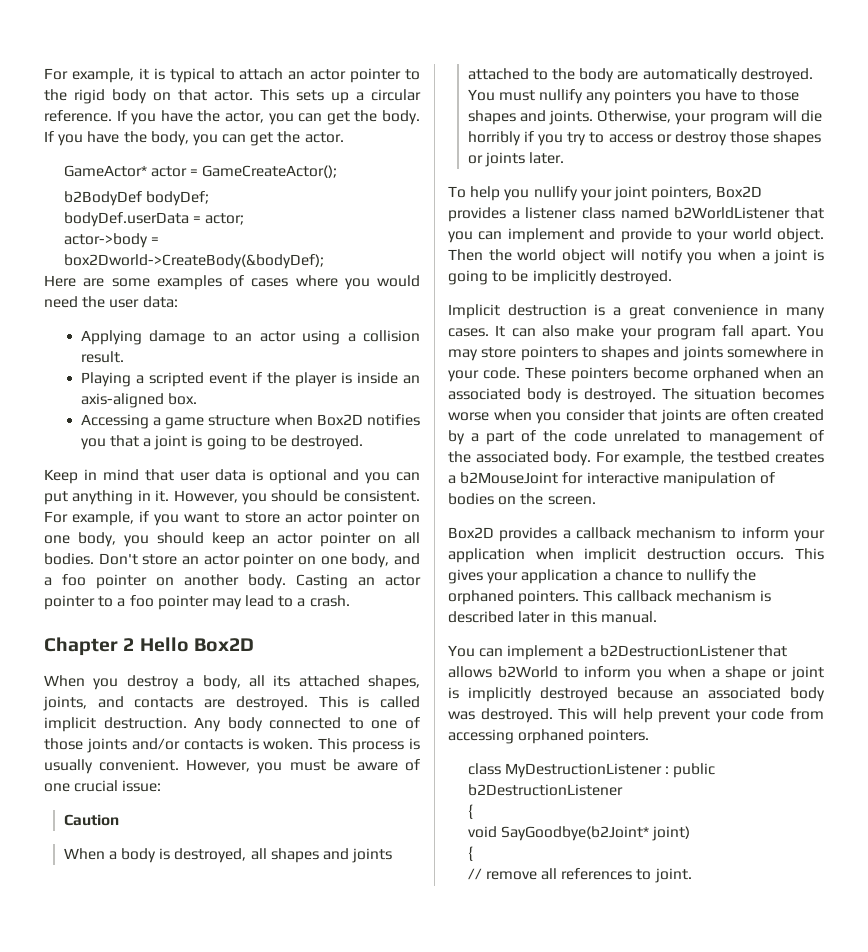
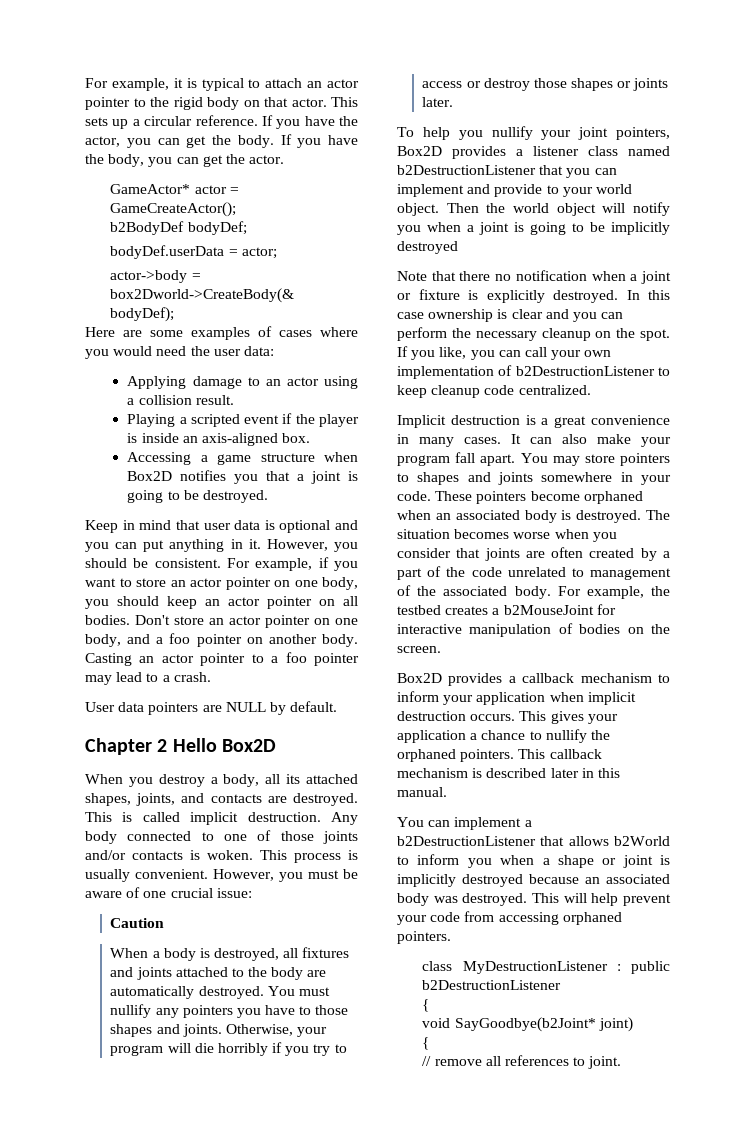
(350, 601) none -> [85,701,338,715] // User data pointers are NULL by default.
[270,848,319,863] shapes -> [302,947,350,958] fixtures
[674,207,791,219] b2WorldListener -> [397,165,536,175] b2DestructionListener
[599,270,672,285] destroyed. -> [397,241,458,254] [397,270,671,284] [397,289,670,303] [397,309,624,322] [397,327,670,341] [397,346,612,360] [397,365,670,379] [397,385,591,398] destroyed // Note that there no notification when a joint or fixture is explicitly destroyed. In this case ownership is clear and you can perform the necessary cleanup on the spot. If you like, you can call your own implementation of b2DestructionListener to keep cleanup code centralized.

